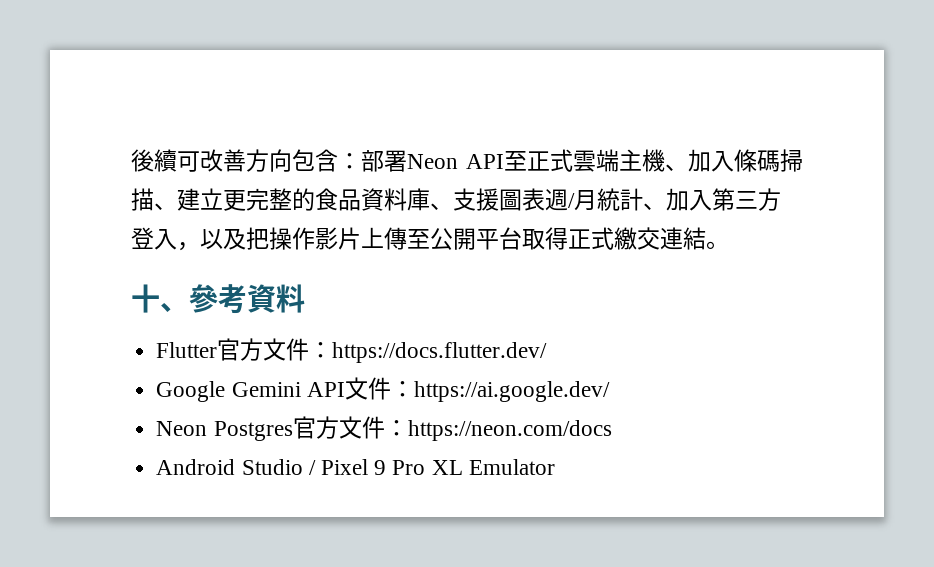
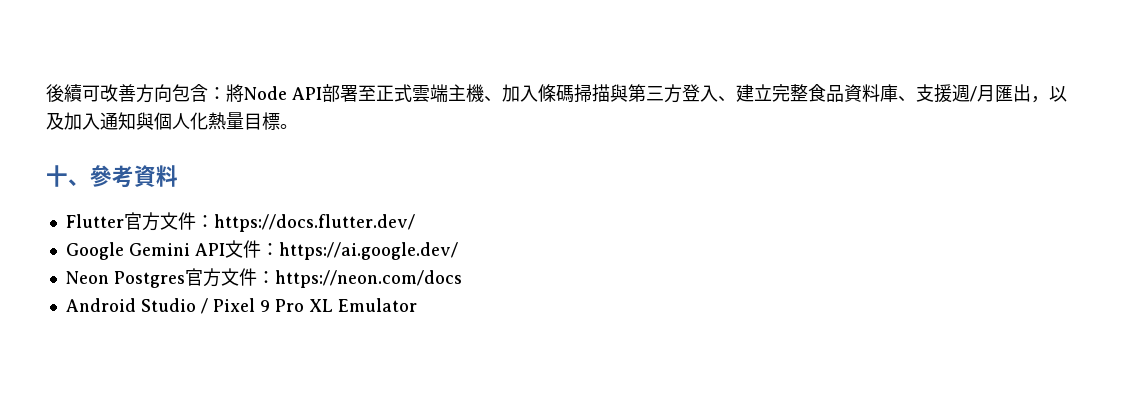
[361,150,504,172] 部署Neon API -> [226,84,358,102] 將Node API部署
[154,188,315,211] 、建立更完整的 -> [610,84,808,103] 與第三方登入、建立完整
[499,188,545,211] 圖表 -> (952, 93) none
[597,188,781,211] [131,227,706,251] 統計、加入第三方登入，以及把操作影片上傳至公開平台取得正式繳交連結 -> [995,84,1067,103] [46,112,280,130] 匯出，以及加入通知與個人化熱量目標

